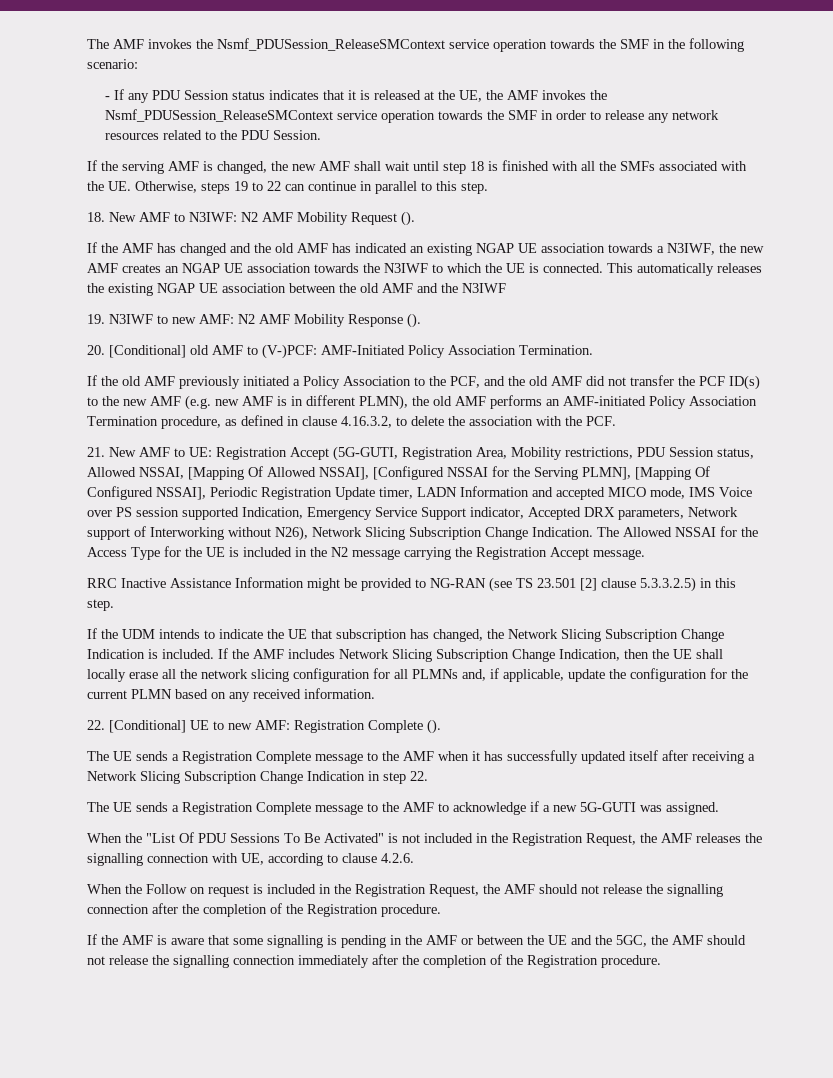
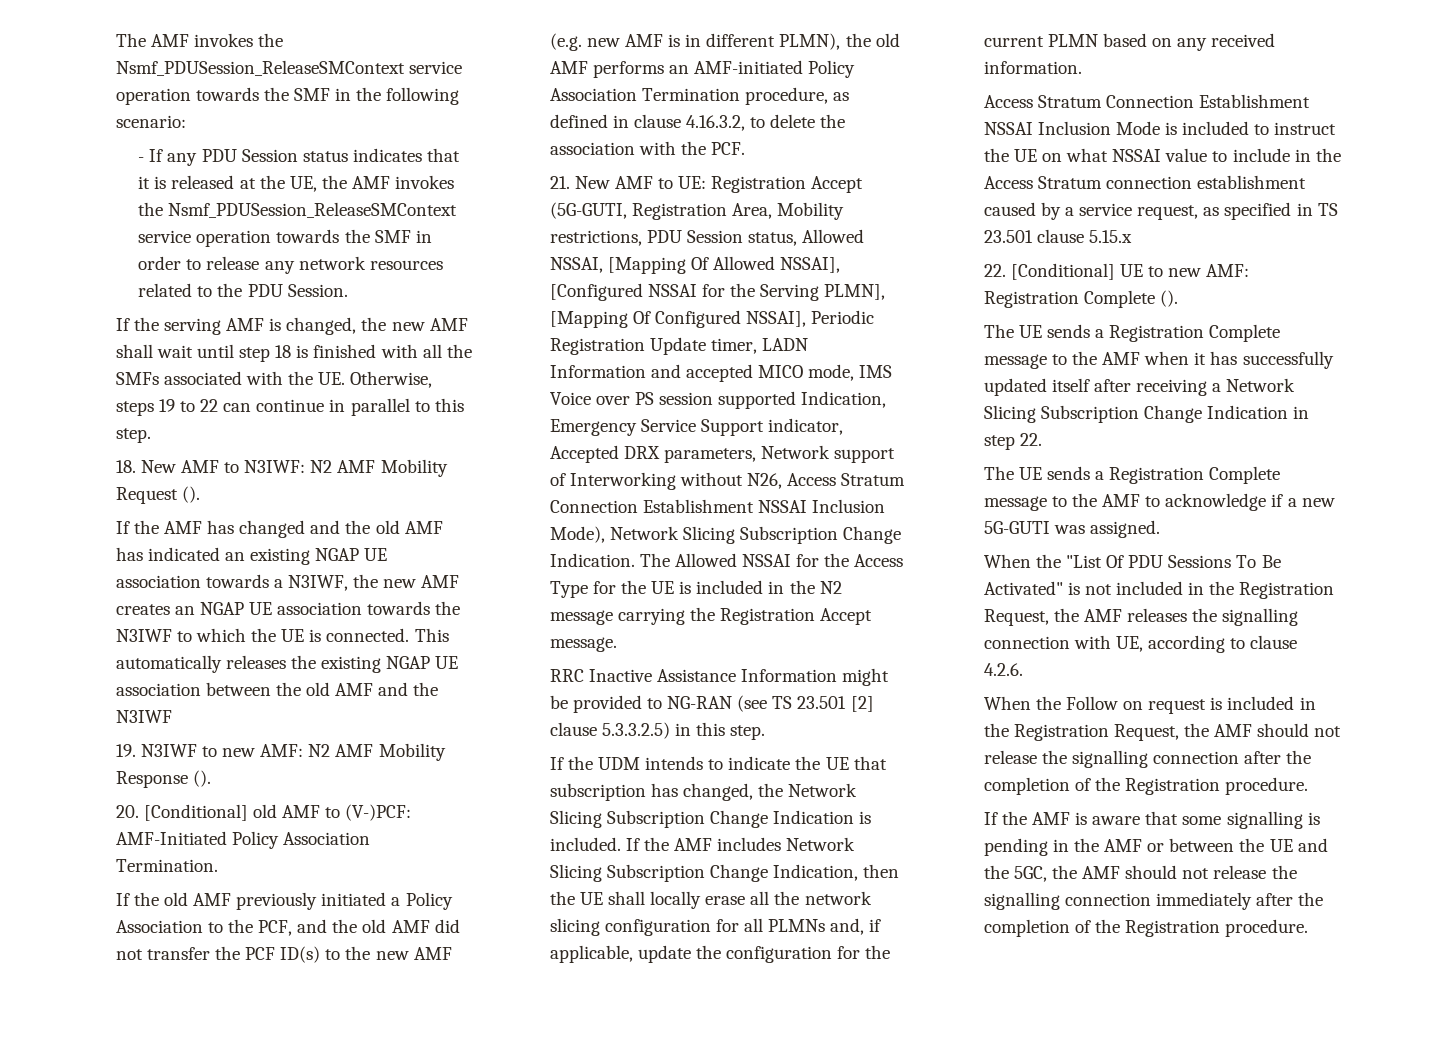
[275,526,309,541] N26), -> [747,473,906,489] [549,499,886,513] [549,526,605,543] N26, Access Stratum Connection Establishment NSSAI Inclusion Mode),
(376, 693) none -> [983,94,1311,108] [983,121,1337,135] [983,148,1341,162] [983,175,1307,189] [983,202,1338,220] [983,229,1132,243] // Access Stratum Connection Establishment NSSAI Inclusion Mode is included to instruct the UE on what NSSAI value to include in the Access Stratum connection establishment caused by a service request, as specified in TS 23.501 clause 5.15.x

